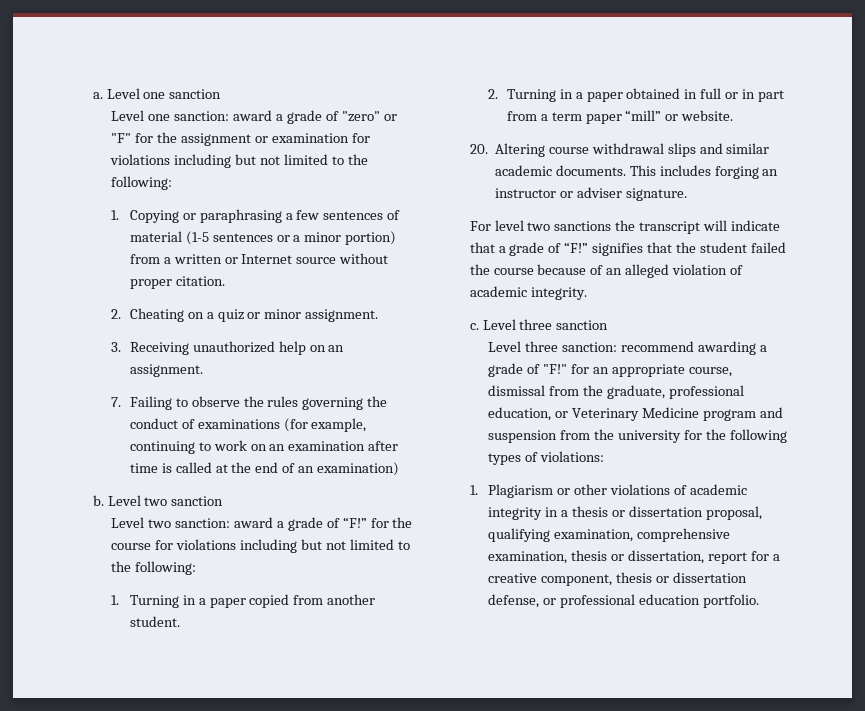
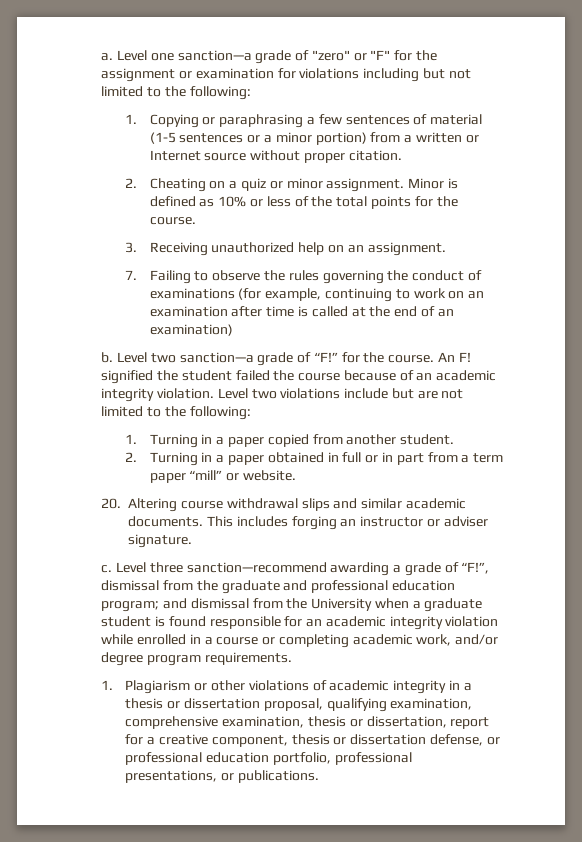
[169,89,222,99] [111,110,283,121] sanction // Level one sanction: award a -> [177,50,252,61] sanction—a
(379, 315) none -> [408,178,458,189] [149,196,458,209] [149,217,196,225] Minor is defined as 10% or less of the total points for the course.
[171,496,224,506] [111,517,284,528] sanction // Level two sanction: award a -> [179,352,254,363] sanction—a
[111,539,322,553] course for violations including but -> [388,352,471,363] [101,370,497,384] [101,388,438,402] course. An F! signified the student failed the course because of an academic integrity violation. Level two violations include but are
[469,220,780,234] [469,242,786,256] [469,264,743,278] [469,286,587,300] [469,319,609,330] [488,341,767,355] [488,363,732,377] [488,385,744,399] [488,407,783,421] [488,429,787,443] [488,451,605,465] For level two sanctions the transcript will indicate that a grade of “F!” signifies that the student failed the course because of an alleged violation of academic integrity. // c. Level three sanction // Level three sanction: recommend awarding a grade of "F!" for an appropriate course, dismissal from the graduate, professional education, or Veterinary Medicine program and suspension from the university for the following types of violations: -> [101,562,490,576] [101,580,455,594] [101,598,483,612] [101,616,499,630] [101,634,499,648] [101,652,292,666] c. Level three sanction—recommend awarding a grade of “F!”, dismissal from the graduate and professional education program; and dismissal from the University when a graduate student is found responsible for an academic integrity violation while enrolled in a course or completing academic work, and/or degree program requirements.
[702,594,759,608] portfolio. -> [273,752,412,765] [125,770,320,783] portfolio, professional presentations, or publications.

